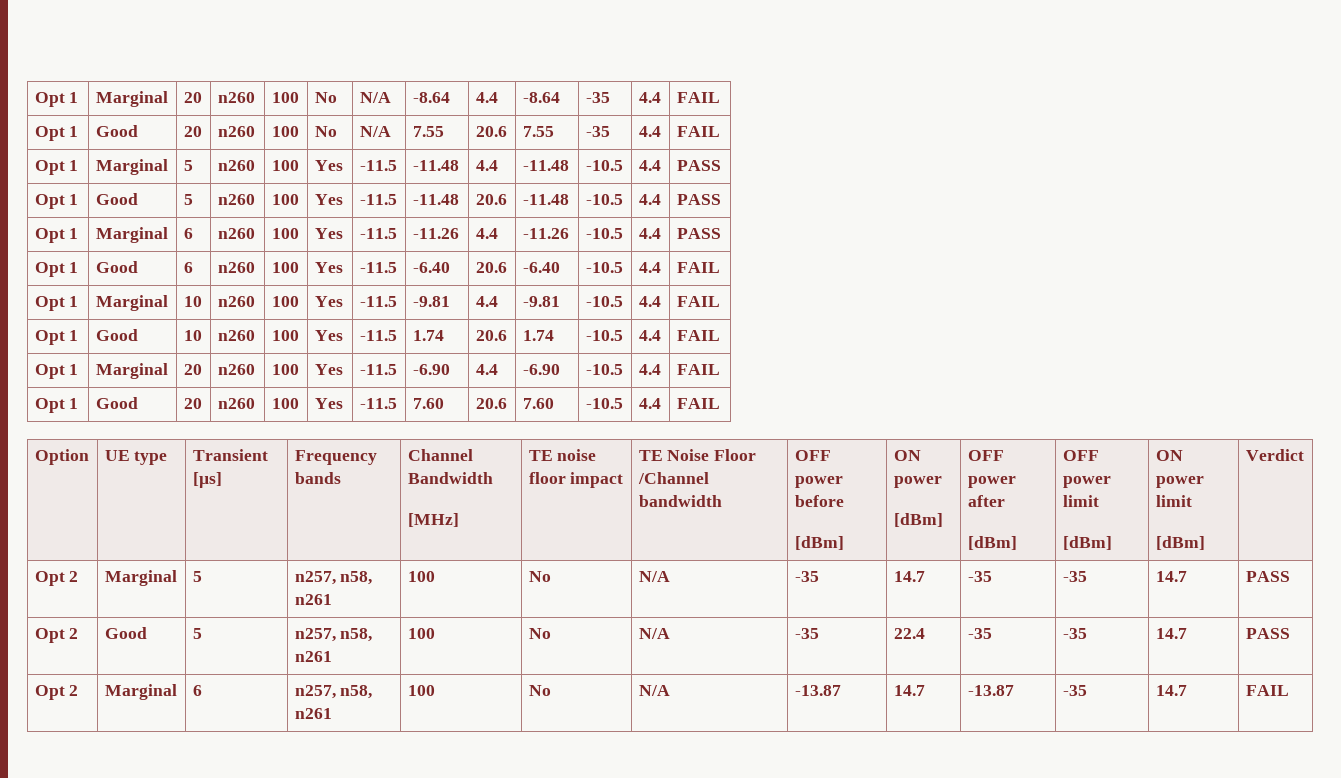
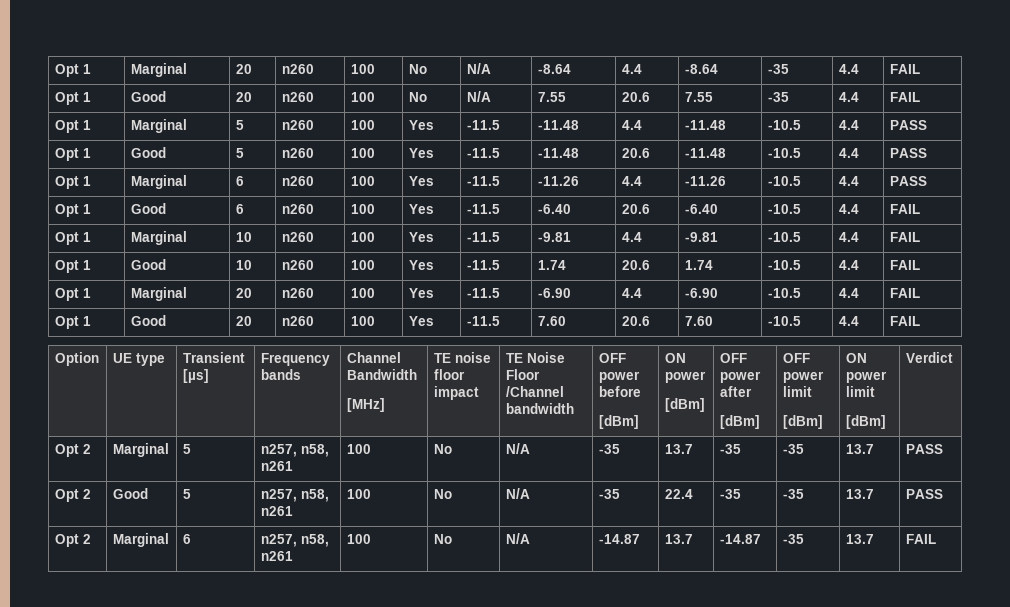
[893,571,925,582] [967,571,992,582] [1062,571,1087,582] [1155,571,1187,582] 14.7 | -35 | -35 | 14.7 -> [664,444,693,454] [719,444,741,454] [782,444,804,454] [845,444,874,454] 13.7 | -35 | -35 | 13.7
[1155,628,1187,639] 14.7 -> [845,489,874,499] 13.7
[794,685,841,696] [893,685,925,696] [967,685,1014,696] [1062,685,1087,696] [1155,685,1187,696] -13.87 | 14.7 | -13.87 | -35 | 14.7 -> [598,534,640,544] [664,534,693,544] [719,534,761,544] [782,534,804,544] [845,534,874,544] -14.87 | 13.7 | -14.87 | -35 | 13.7

